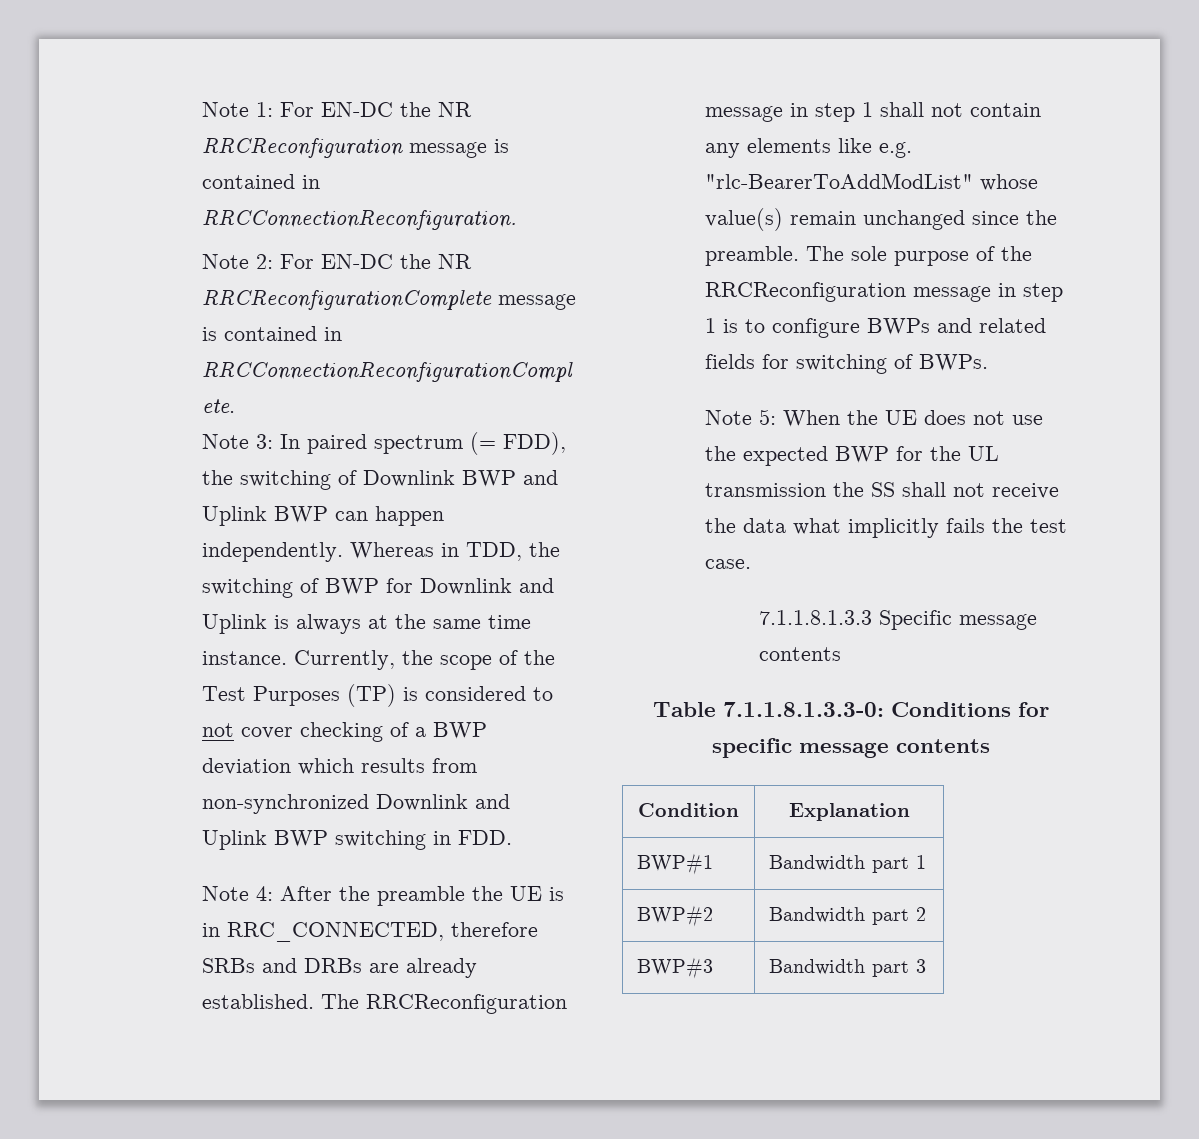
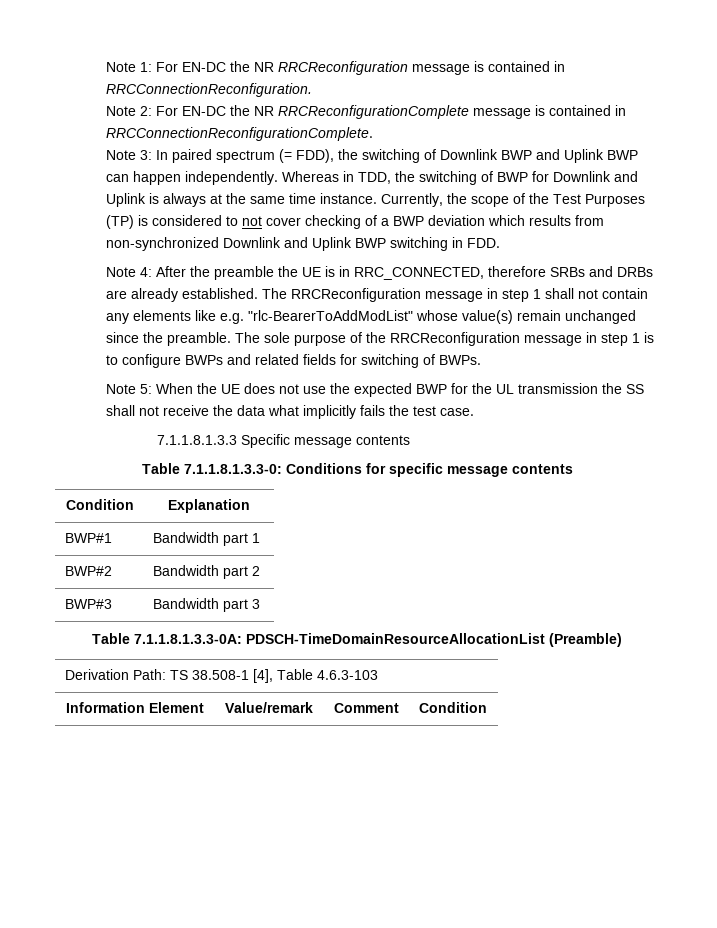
(927, 966) none -> [92,633,622,647] [64,669,378,683] [66,702,204,713] [225,702,313,713] [333,703,399,713] [419,702,487,713] // Table 7.1.1.8.1.3.3-0A: PDSCH-TimeDomainResourceAllocationList (Preamble) // Derivation Path: TS 38.508-1 [4], Table 4.6.3-103 // Information Element | Value/remark | Comment | Condition

